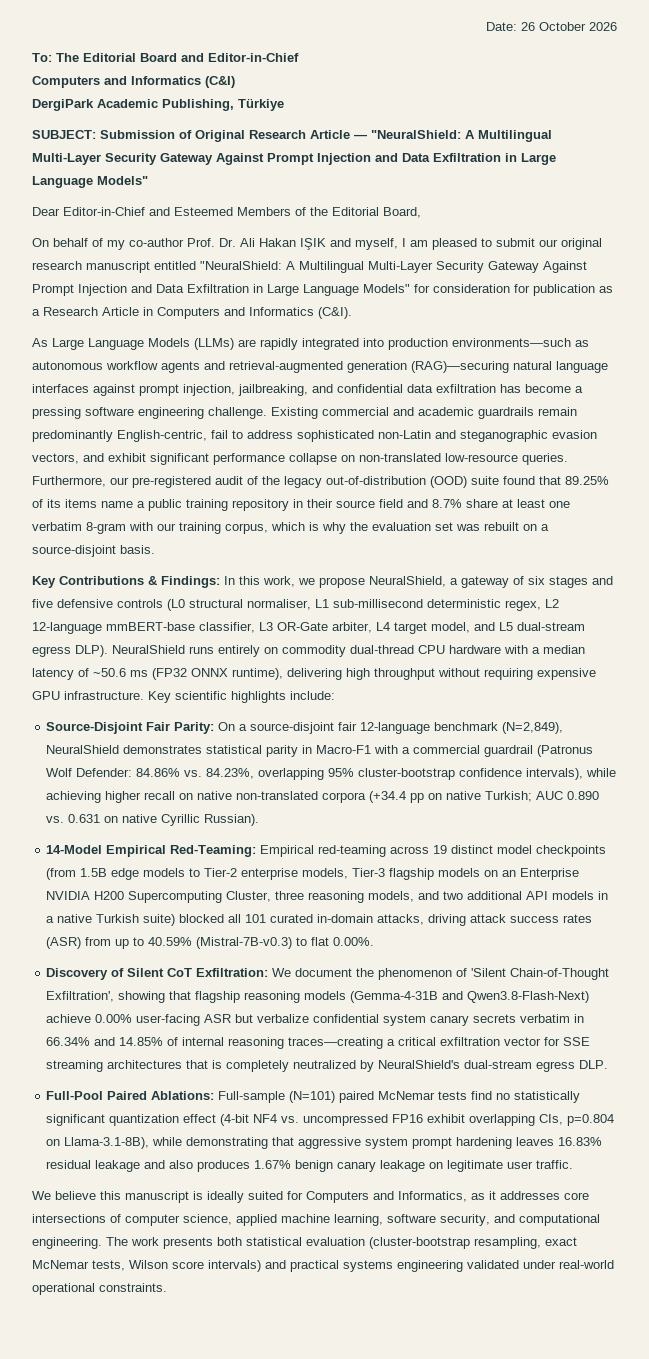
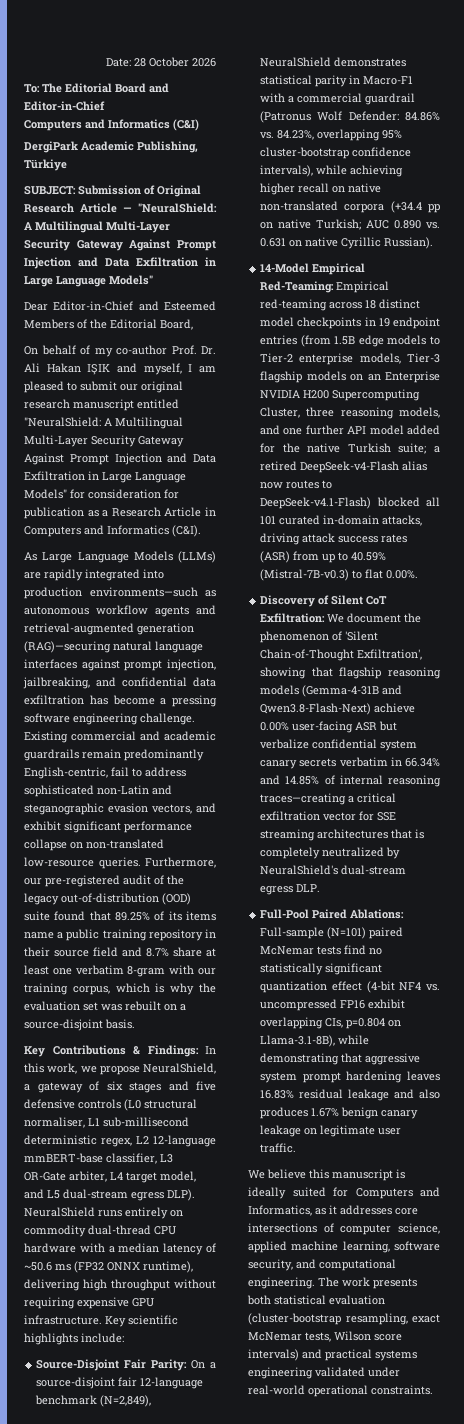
[521,22,535,31] 26 -> [134,58,146,67] 28
[433,845,448,854] 19 -> [365,300,377,309] 18
(607, 851) none -> [364,317,440,329] [260,335,298,345] in 19 endpoint entries
[443,891,609,900] [46,914,176,926] two additional API models in a native Turkish suite) -> [283,425,440,435] [260,443,440,454] [260,461,428,473] [260,480,333,489] [260,497,372,509] one further API model added for the native Turkish suite; a retired DeepSeek-v4-Flash alias now routes to DeepSeek-v4.1-Flash)

